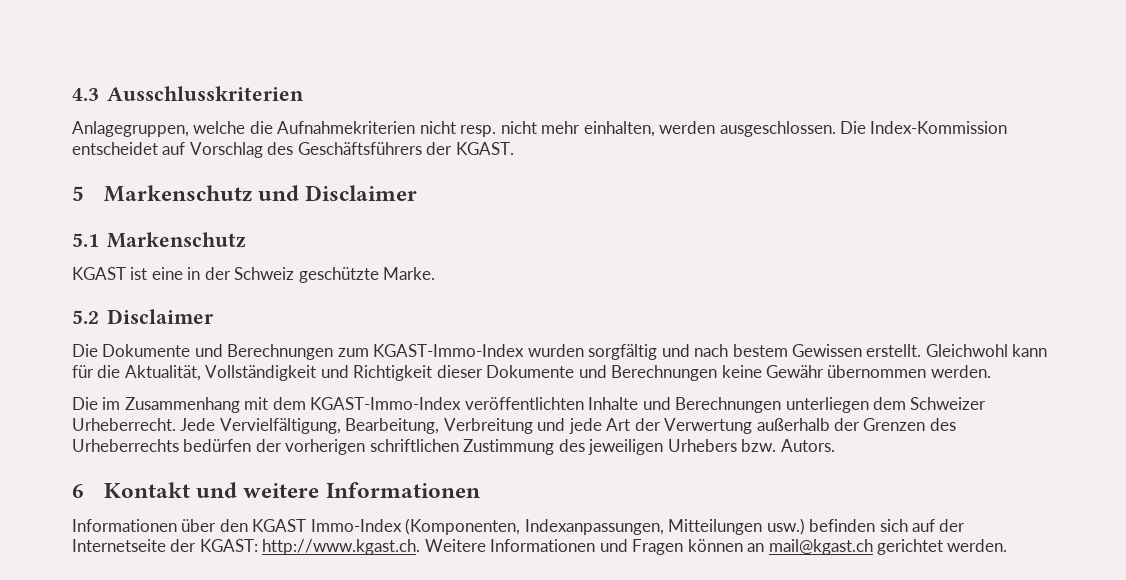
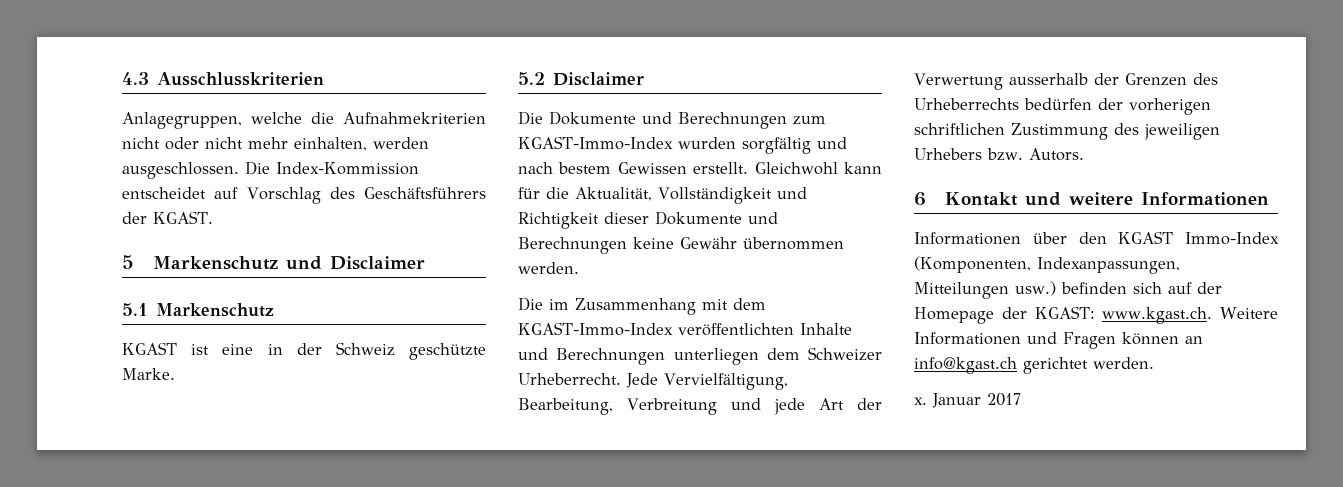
[460,125,497,137] resp. -> [165,137,199,150] oder
[756,418,830,431] außerhalb -> [1008,73,1088,85] ausserhalb
[72,539,166,552] Internetseite -> [914,307,994,324] Homepage
[262,539,421,555] http://www.kgast.ch. -> [1102,307,1213,324] www.kgast.ch.
[768,539,873,555] mail@kgast.ch -> [914,357,1017,374] info@kgast.ch
(1008, 545) none -> [914,393,1021,408] // x. Januar 2017

